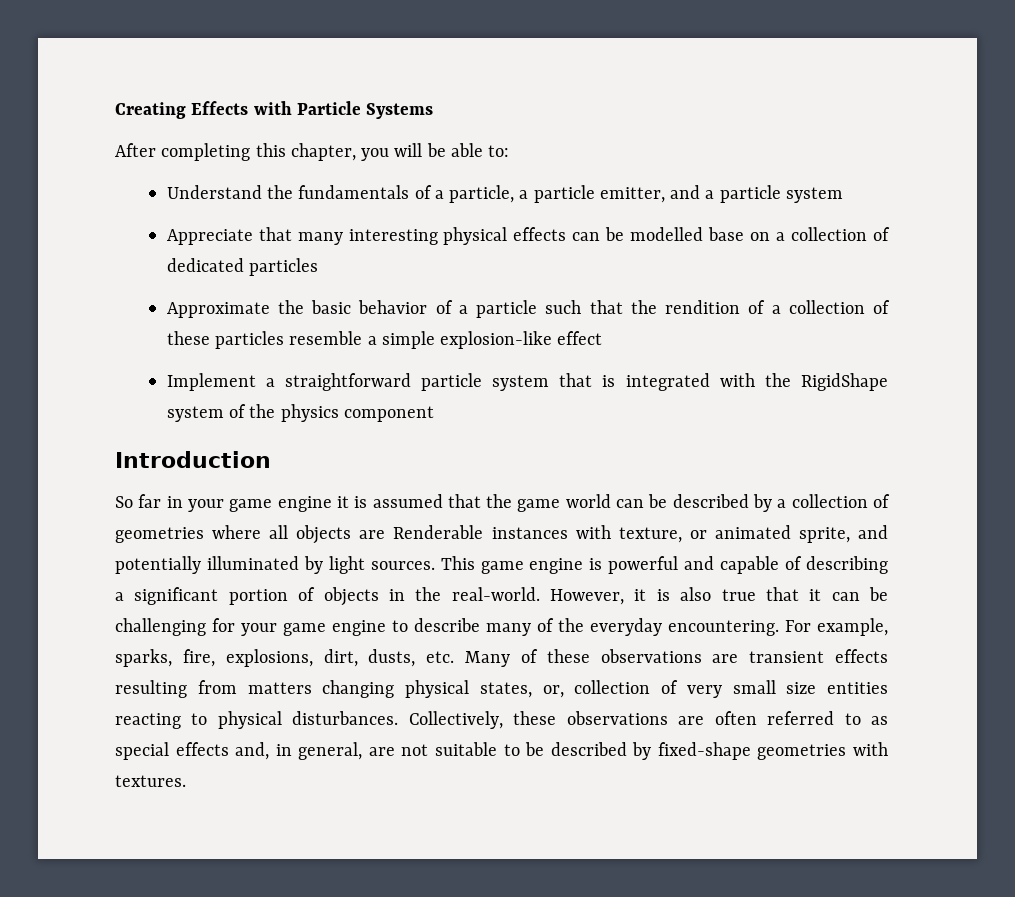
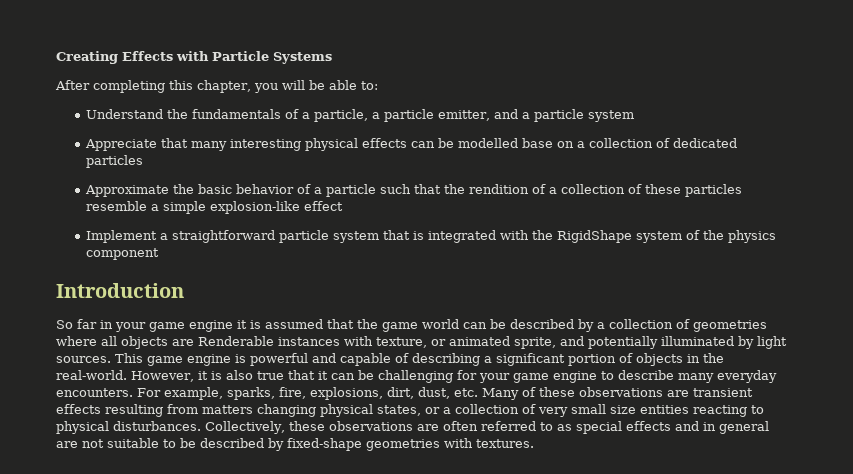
[537,618,779,636] of the everyday encountering. -> [716,370,777,383] [56,388,133,397] everyday encounters.
[368,649,416,667] dusts, -> [418,387,450,399] dust,
[542,685,564,698] or, -> [425,407,451,414] or a
[235,742,363,760] and, in general, -> [674,421,769,434] and in general

